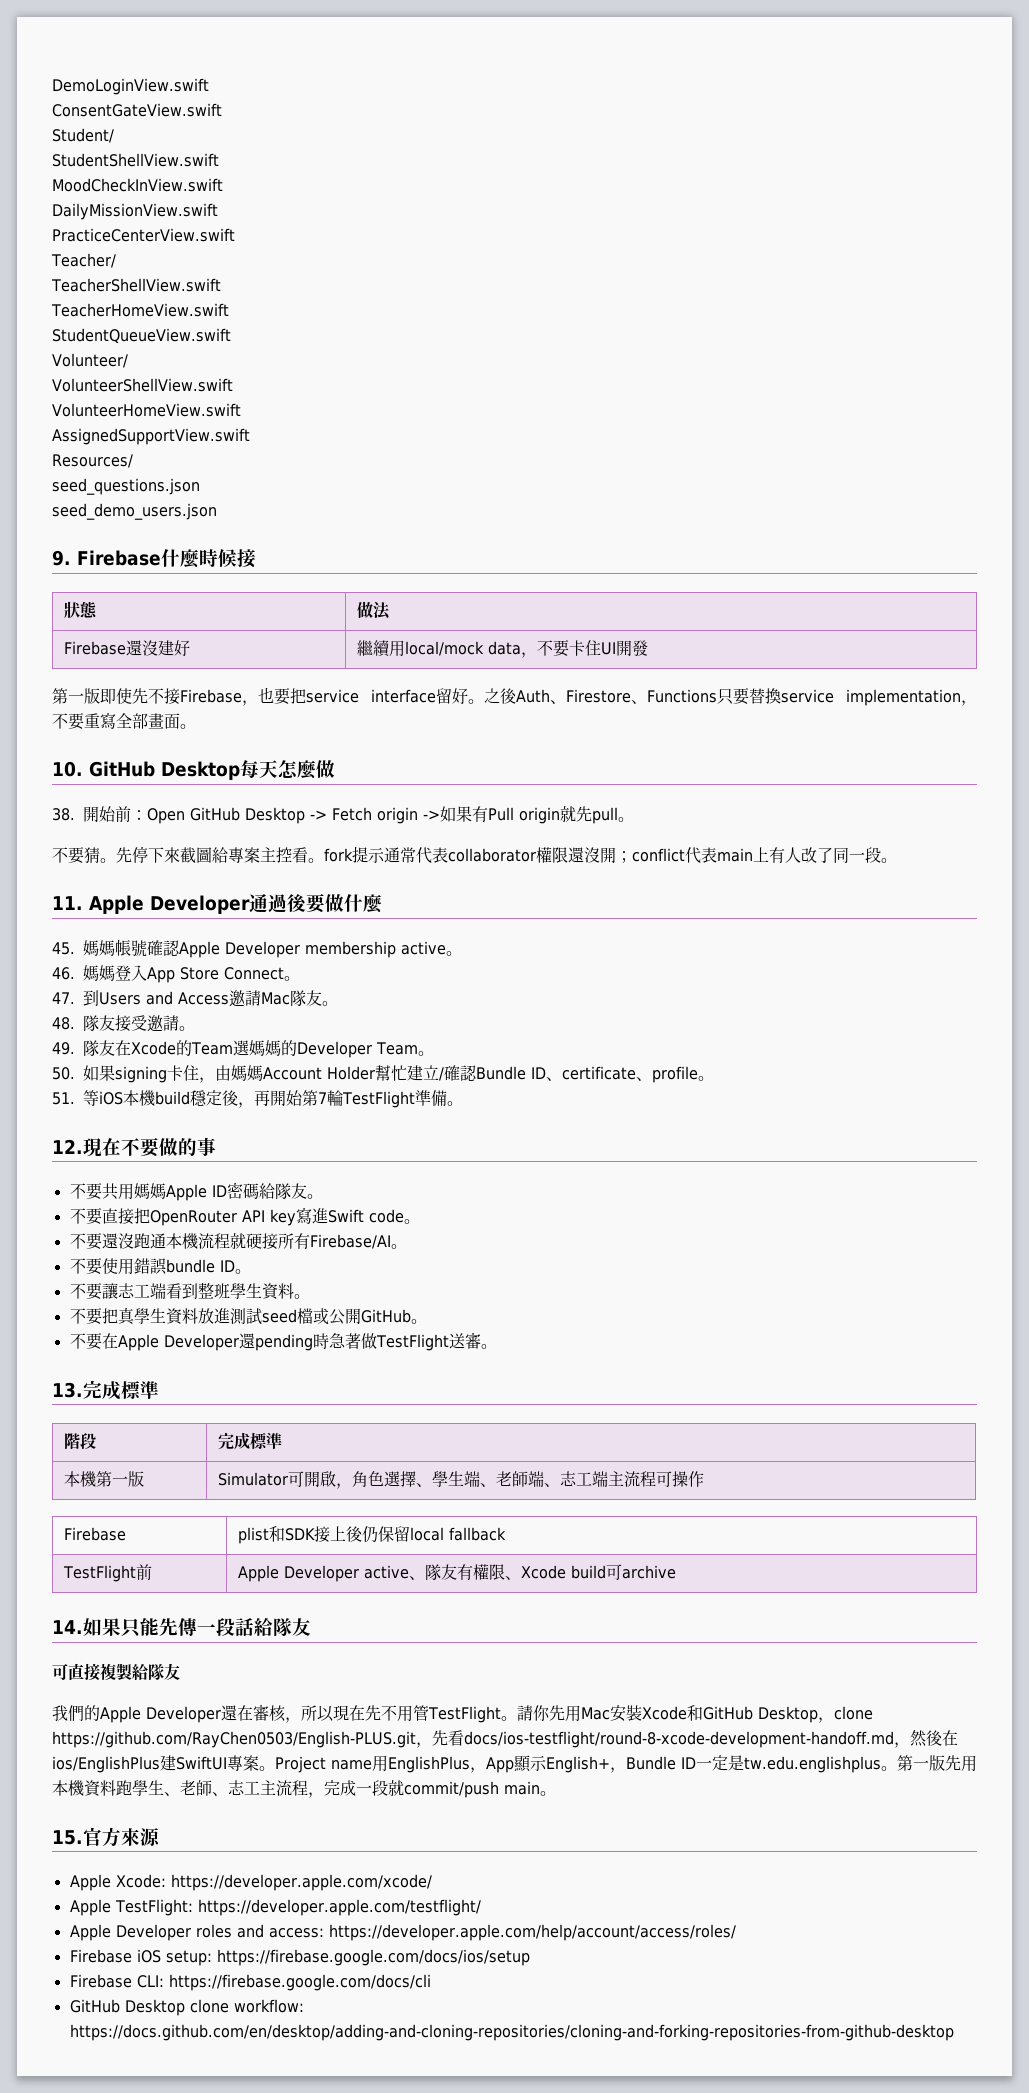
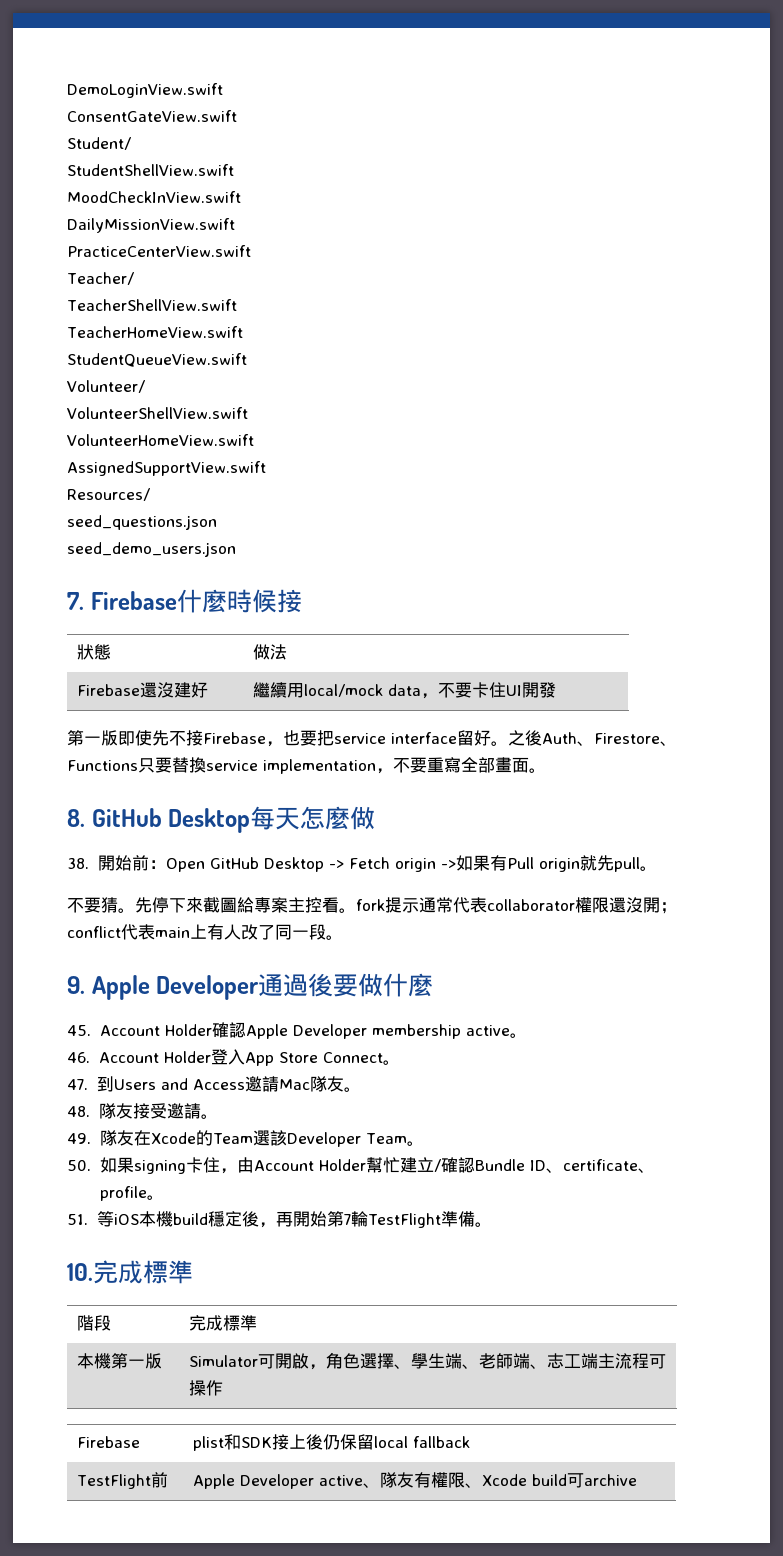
[52,550,71,566] 9. -> [67,592,84,610] 7.
[52,761,83,777] 10. -> [67,809,85,827] 8.
[52,896,83,910] 11. -> [67,976,85,994] 9.
[83,939,147,957] 媽媽帳號 -> [99,1024,212,1036] Account Holder
[83,965,115,981] 媽媽 -> [98,1051,211,1063] Account Holder
[248,1040,297,1056] 媽媽的 -> [270,1130,288,1146] 該
[231,1065,263,1081] 媽媽 -> (254, 1165) none
[52,1137,216,1157] [69,1182,323,1201] [69,1207,420,1226] [69,1233,407,1250] [69,1258,251,1275] [69,1282,310,1300] [69,1307,427,1325] [69,1332,497,1351] [52,1382,83,1398] 12.現在不要做的事 // 不要共用媽媽Apple ID密碼給隊友。 // 不要直接把OpenRouter API key寫進Swift code。 // 不要還沒跑通本機流程就硬接所有Firebase/AI。 // 不要使用錯誤bundle ID。 // 不要讓志工端看到整班學生資料。 // 不要把真學生資料放進測試seed檔或公開GitHub。 // 不要在Apple Developer還pending時急著做TestFlight送審。 // 13. -> [67,1263,93,1281] 10.
[52,1618,311,1637] [52,1663,180,1681] [52,1704,873,1723] [52,1730,958,1748] [52,1755,977,1773] [52,1780,556,1798] [52,1827,160,1847] [69,1874,432,1891] [69,1899,481,1916] [69,1924,736,1941] [69,1949,530,1966] [69,1974,431,1991] [69,1999,304,2016] [69,2024,954,2041] // 14.如果只能先傳一段話給隊友 // 可直接複製給隊友 // 我們的Apple Developer還在審核，所以現在先不用管TestFlight。請你先用Mac安裝Xcode和GitHub Desktop，clone https://github.com/RayChen0503/English-PLUS.git，先看docs/ios-testflight/round-8-xcode-development-handoff.md，然後在ios/EnglishPlus建SwiftUI專案。Project name用EnglishPlus，App顯示English+，Bundle ID一定是tw.edu.englishplus。第一版先用本機資料跑學生、老師、志工主流程，完成一段就commit/push main。 // 15.官方來源 // Apple Xcode: https://developer.apple.com/xcode/ // Apple TestFlight: https://developer.apple.com/testflight/ // Apple Developer roles and access: https://developer.apple.com/help/account/access/roles/ // Firebase iOS setup: https://firebase.google.com/docs/ios/setup // Firebase CLI: https://firebase.google.com/docs/cli // GitHub Desktop clone workflow: https://docs.github.com/en/desktop/adding-and-cloning-repositories/cloning-and-forking-repositories-from-github-desktop -> (638, 1480) none

